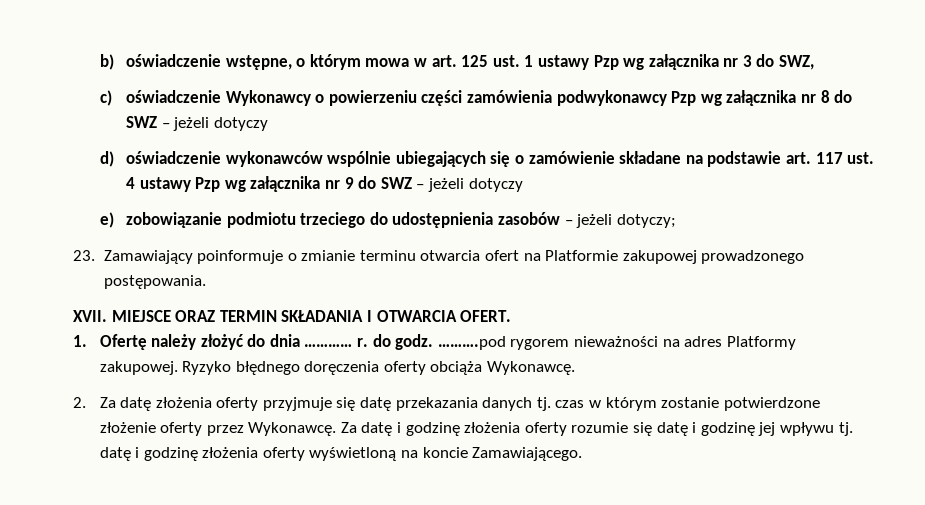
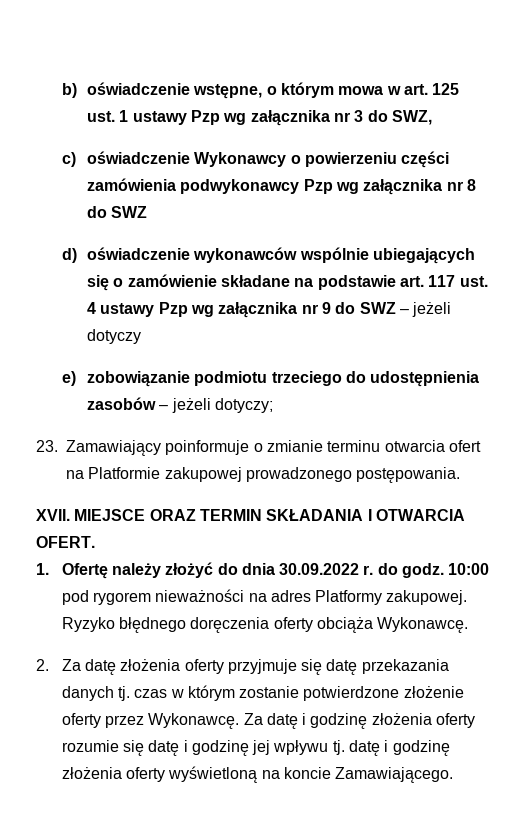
[161,117,268,131] – jeżeli dotyczy -> (148, 212) none
[304,344,353,347] ………… -> [279,563,360,575] 30.09.2022
[437,336,506,350] ……….pod -> [448,563,490,575] [61,590,89,605] 10:00 pod

